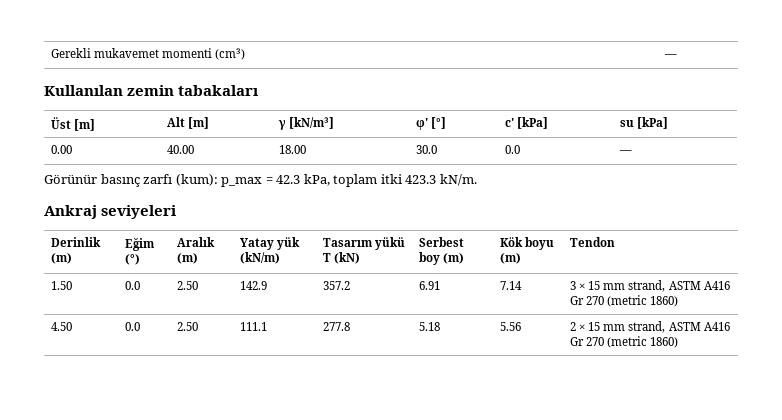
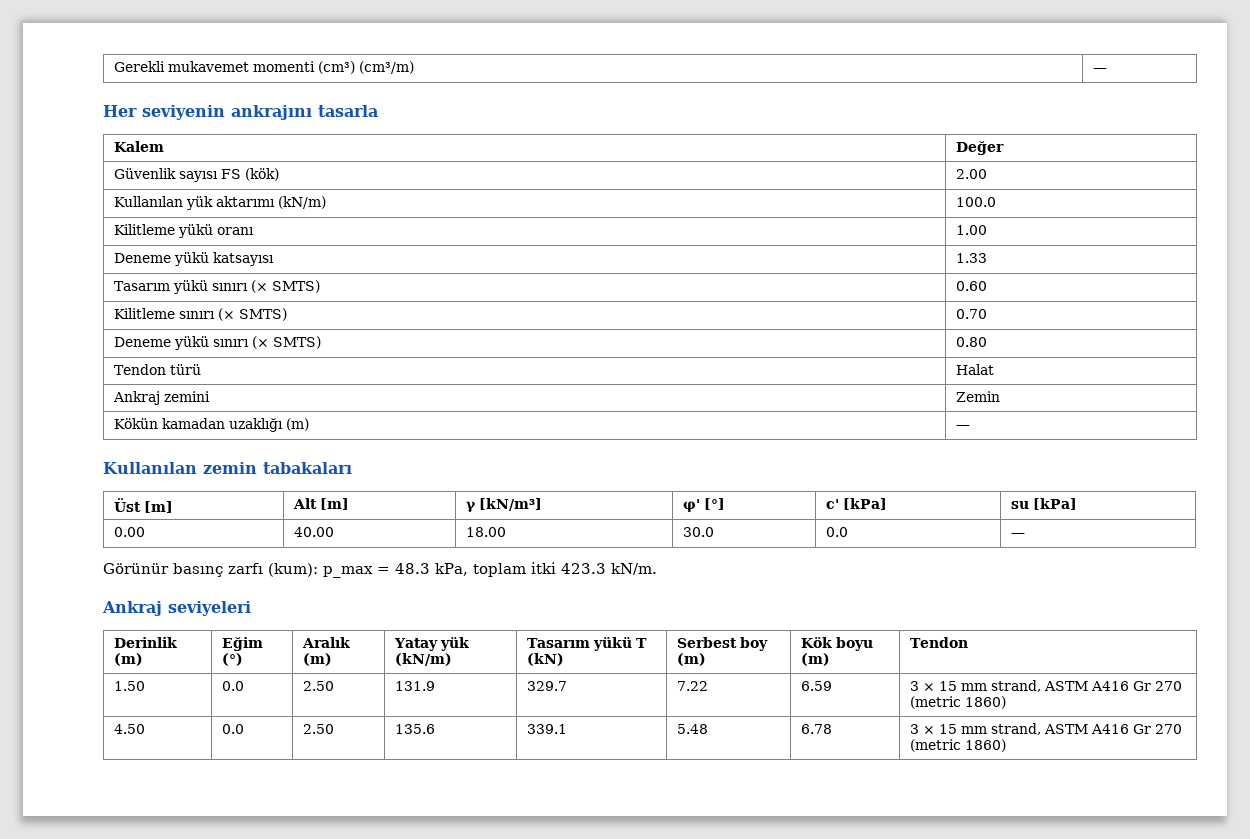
(246, 54) none -> [359,61,415,74] [1093,68,1108,72] [103,105,378,120] [114,141,165,152] [956,141,1005,155] [114,168,280,182] [956,169,988,179] [114,196,327,210] [956,197,997,207] [114,224,255,238] [956,225,988,235] [114,252,275,266] [956,253,988,263] [114,280,321,294] [956,281,988,291] [114,308,288,321] [956,309,988,319] [114,336,322,350] [956,337,988,347] [114,364,202,375] [956,364,995,375] [113,391,211,405] [956,391,1001,402] [114,418,310,432] (cm³/m) | — // Her seviyenin ankrajını tasarla // Kalem | Değer // Güvenlik sayısı FS (kök) | 2.00 // Kullanılan yük aktarımı (kN/m) | 100.0 // Kilitleme yükü oranı | 1.00 // Deneme yükü katsayısı | 1.33 // Tasarım yükü sınırı (× SMTS) | 0.60 // Kilitleme sınırı (× SMTS) | 0.70 // Deneme yükü sınırı (× SMTS) | 0.80 // Tendon türü | Halat // Ankraj zemini | Zemin // Kökün kamadan uzaklığı (m)
[276,175,301,184] 42.3 -> [395,563,430,574] 48.3
[240,281,268,290] [323,281,351,290] [419,281,441,290] [500,281,523,290] 142.9 | 357.2 | 6.91 | 7.14 -> [395,681,436,691] [527,681,568,691] [677,681,709,691] [801,681,833,691] 131.9 | 329.7 | 7.22 | 6.59
[240,322,268,331] [323,322,351,331] [419,322,441,331] [500,322,522,331] [570,322,577,331] 111.1 | 277.8 | 5.18 | 5.56 | 2 -> [395,724,436,734] [527,724,568,734] [677,724,709,734] [801,724,833,734] [910,724,920,734] 135.6 | 339.1 | 5.48 | 6.78 | 3

